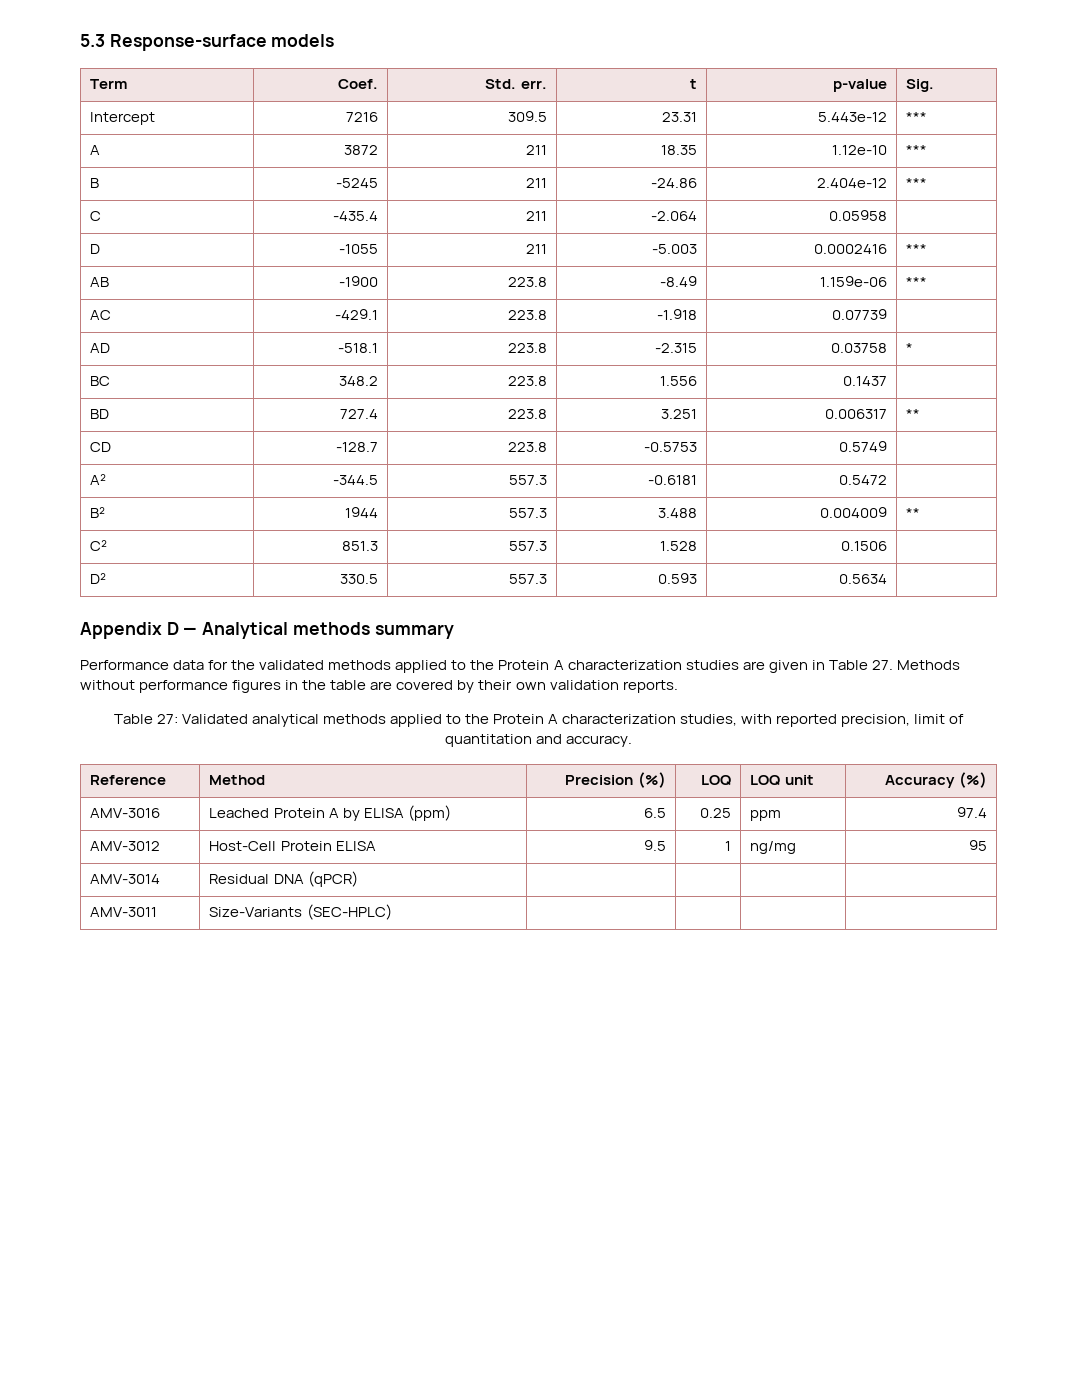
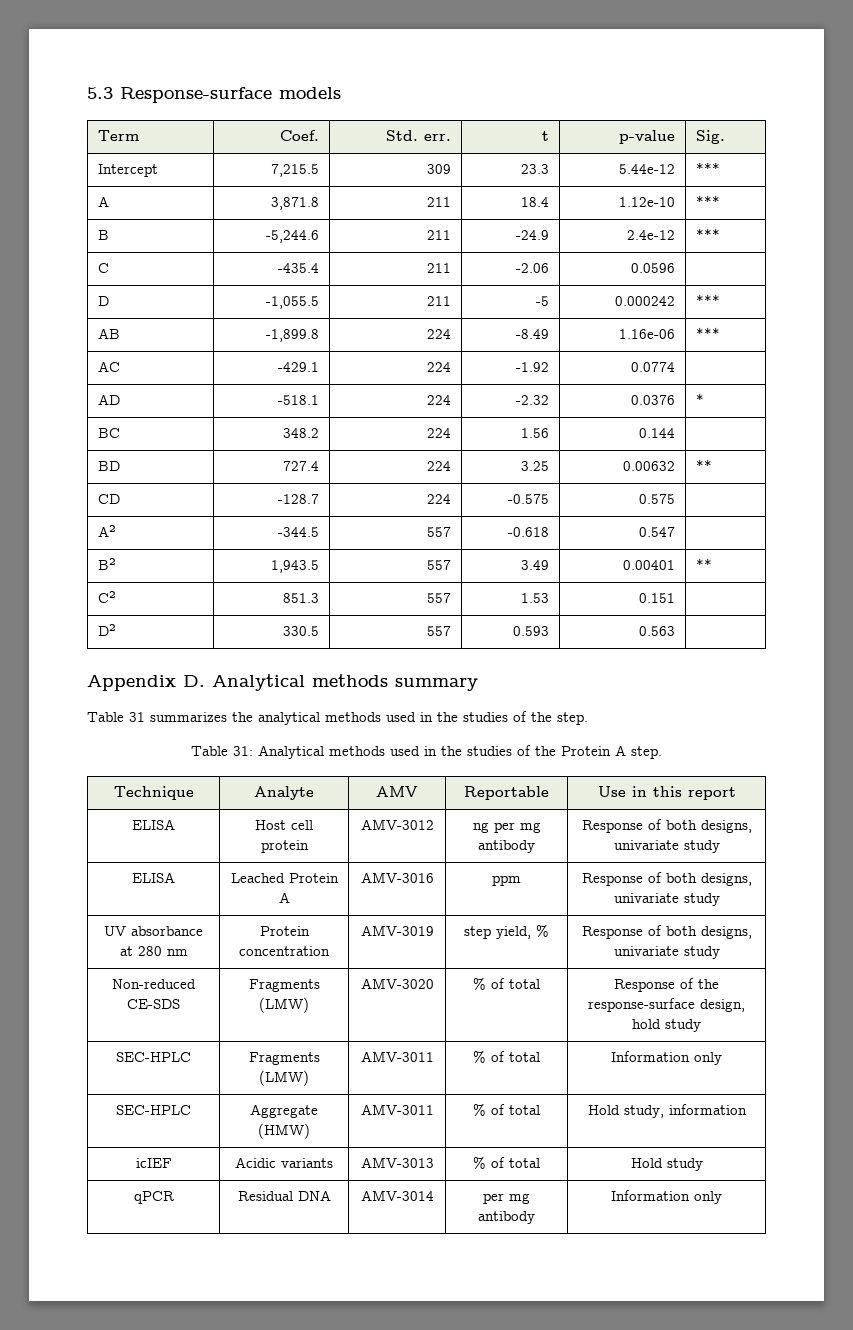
[345,112,378,122] [507,111,547,122] [661,112,697,122] [817,112,887,122] 7216 | 309.5 | 23.31 | 5.443e-12 -> [270,164,319,177] [426,164,451,174] [520,164,549,174] [618,164,675,174] 7,215.5 | 309 | 23.3 | 5.44e-12
[343,145,378,155] [525,145,547,155] [660,145,697,155] 3872 | 211 | 18.35 -> [270,197,319,210] [426,197,451,207] [520,197,549,207] 3,871.8 | 211 | 18.4
[335,178,378,188] [525,178,547,188] [650,178,697,188] [816,178,887,188] -5245 | 211 | -24.86 | 2.404e-12 -> [265,230,319,243] [426,230,451,240] [515,230,549,240] [626,230,675,240] -5,244.6 | 211 | -24.9 | 2.4e-12
[650,211,697,221] [828,210,887,221] -2.064 | 0.05958 -> [515,263,549,273] [630,263,675,273] -2.06 | 0.0596
[338,244,378,254] [525,244,547,254] [651,244,697,254] [813,244,887,254] -1055 | 211 | -5.003 | 0.0002416 -> [265,296,319,309] [426,296,451,306] [535,296,549,306] [614,296,675,306] -1,055.5 | 211 | -5 | 0.000242
[338,276,378,287] [507,277,547,287] -1900 | 223.8 -> [265,329,319,342] [426,329,451,339] -1,899.8 | 224
[819,276,887,287] 1.159e-06 -> [618,329,675,339] 1.16e-06
[507,310,547,320] [656,309,697,320] [831,309,887,320] 223.8 | -1.918 | 0.07739 -> [426,362,451,372] [515,362,549,372] [630,362,675,372] 224 | -1.92 | 0.0774
[507,343,547,353] [654,343,697,353] [830,343,887,353] 223.8 | -2.315 | 0.03758 -> [426,395,451,405] [515,395,549,405] [630,395,675,405] 224 | -2.32 | 0.0376
[507,376,547,386] [659,376,697,386] [842,376,887,386] 223.8 | 1.556 | 0.1437 -> [426,428,451,438] [520,428,549,438] [638,428,675,438] 224 | 1.56 | 0.144
[507,409,547,419] [660,409,697,419] [824,409,887,419] 223.8 | 3.251 | 0.006317 -> [426,461,451,471] [520,461,549,471] [622,461,675,471] 224 | 3.25 | 0.00632
[507,442,547,452] [643,442,697,452] [838,441,887,452] 223.8 | -0.5753 | 0.5749 -> [426,494,451,504] [507,494,549,504] [638,494,675,504] 224 | -0.575 | 0.575
[508,475,547,485] [647,475,697,485] [838,475,887,485] [90,507,106,518] [344,507,378,518] [508,508,547,518] [657,508,697,518] [819,507,887,518] 557.3 | -0.6181 | 0.5472 | // B² | 1944 | 557.3 | 3.488 | 0.004009 -> [426,527,451,537] [507,527,549,537] [638,527,675,537] [98,558,117,570] [270,560,319,573] [426,560,451,570] [520,560,549,570] [622,560,675,570] 557 | -0.618 | 0.547 | // B² | 1,943.5 | 557 | 3.49 | 0.00401
[508,541,547,551] [659,541,697,551] [840,541,887,551] 557.3 | 1.528 | 0.1506 -> [426,593,451,603] [520,593,549,603] [638,593,675,603] 557 | 1.53 | 0.151
[508,574,547,584] 557.3 -> [426,626,451,636] 557
[838,574,887,584] 0.5634 -> [638,626,675,636] 0.563
[166,622,198,635] D — -> [183,675,205,687] D.
[80,660,960,673] [80,680,678,693] [113,714,965,727] [444,734,633,747] [90,775,167,785] [209,775,266,785] [565,772,666,788] [700,775,731,786] [750,775,814,786] [885,772,987,788] [90,808,161,818] [209,805,451,821] [643,808,666,818] [699,808,731,818] [750,810,782,821] [956,807,987,818] [90,841,161,851] [209,841,376,851] [643,840,666,851] [724,841,731,851] [750,841,797,854] [968,840,987,851] [90,874,161,884] [209,871,358,887] [90,907,158,917] [209,904,392,920] Performance data for the validated methods applied to the Protein A characterization studies are given in Table 27. Methods without performance figures in the table are covered by their own validation reports. // Table 27: Validated analytical methods applied to the Protein A characterization studies, with reported precision, limit of quantitation and accuracy. // Reference | Method | Precision (%) | LOQ | LOQ unit | Accuracy (%) // AMV-3016 | Leached Protein A by ELISA (ppm) | 6.5 | 0.25 | ppm | 97.4 // AMV-3012 | Host-Cell Protein ELISA | 9.5 | 1 | ng/mg | 95 // AMV-3014 | Residual DNA (qPCR) | | | | // AMV-3011 | Size-Variants (SEC-HPLC) | | | | -> [87,711,588,725] [191,745,662,759] [113,786,194,800] [254,786,314,800] [376,786,418,797] [464,786,549,800] [597,786,736,800] [132,819,175,830] [255,820,313,830] [260,840,309,853] [360,819,434,830] [472,822,541,833] [478,840,535,853] [581,819,752,833] [613,840,720,853] [132,872,175,883] [230,873,339,883] [278,892,290,903] [360,872,434,883] [492,875,521,886] [581,872,752,886] [613,893,720,906] [104,926,203,936] [119,946,188,956] [259,926,310,936] [239,946,330,956] [360,925,434,936] [464,924,549,939] [581,925,752,939] [613,946,720,959] [112,979,196,989] [127,999,180,1009] [248,979,320,992] [259,997,309,1013] [360,978,434,989] [473,977,540,990] [614,978,719,992] [588,998,745,1012] [632,1019,701,1032] [116,1052,191,1062] [248,1052,320,1065] [259,1070,309,1086] [360,1051,434,1062] [473,1050,540,1063] [611,1051,722,1065] [116,1105,191,1115] [250,1104,318,1118] [258,1123,310,1139] [360,1104,434,1115] [473,1103,540,1116] [587,1104,747,1118] [135,1158,172,1168] [235,1157,333,1168] [360,1157,434,1168] [473,1156,540,1169] [630,1158,703,1171] [133,1191,174,1204] [237,1190,331,1201] [360,1190,434,1201] [483,1193,530,1204] [478,1211,535,1224] [611,1190,722,1204] Table 31 summarizes the analytical methods used in the studies of the step. // Table 31: Analytical methods used in the studies of the Protein A step. // Technique | Analyte | AMV | Reportable | Use in this report // ELISA | Host cell protein | AMV-3012 | ng per mg antibody | Response of both designs, univariate study // ELISA | Leached Protein A | AMV-3016 | ppm | Response of both designs, univariate study // UV absorbance at 280 nm | Protein concentration | AMV-3019 | step yield, % | Response of both designs, univariate study // Non-reduced CE-SDS | Fragments (LMW) | AMV-3020 | % of total | Response of the response-surface design, hold study // SEC-HPLC | Fragments (LMW) | AMV-3011 | % of total | Information only // SEC-HPLC | Aggregate (HMW) | AMV-3011 | % of total | Hold study, information // icIEF | Acidic variants | AMV-3013 | % of total | Hold study // qPCR | Residual DNA | AMV-3014 | per mg antibody | Information only

